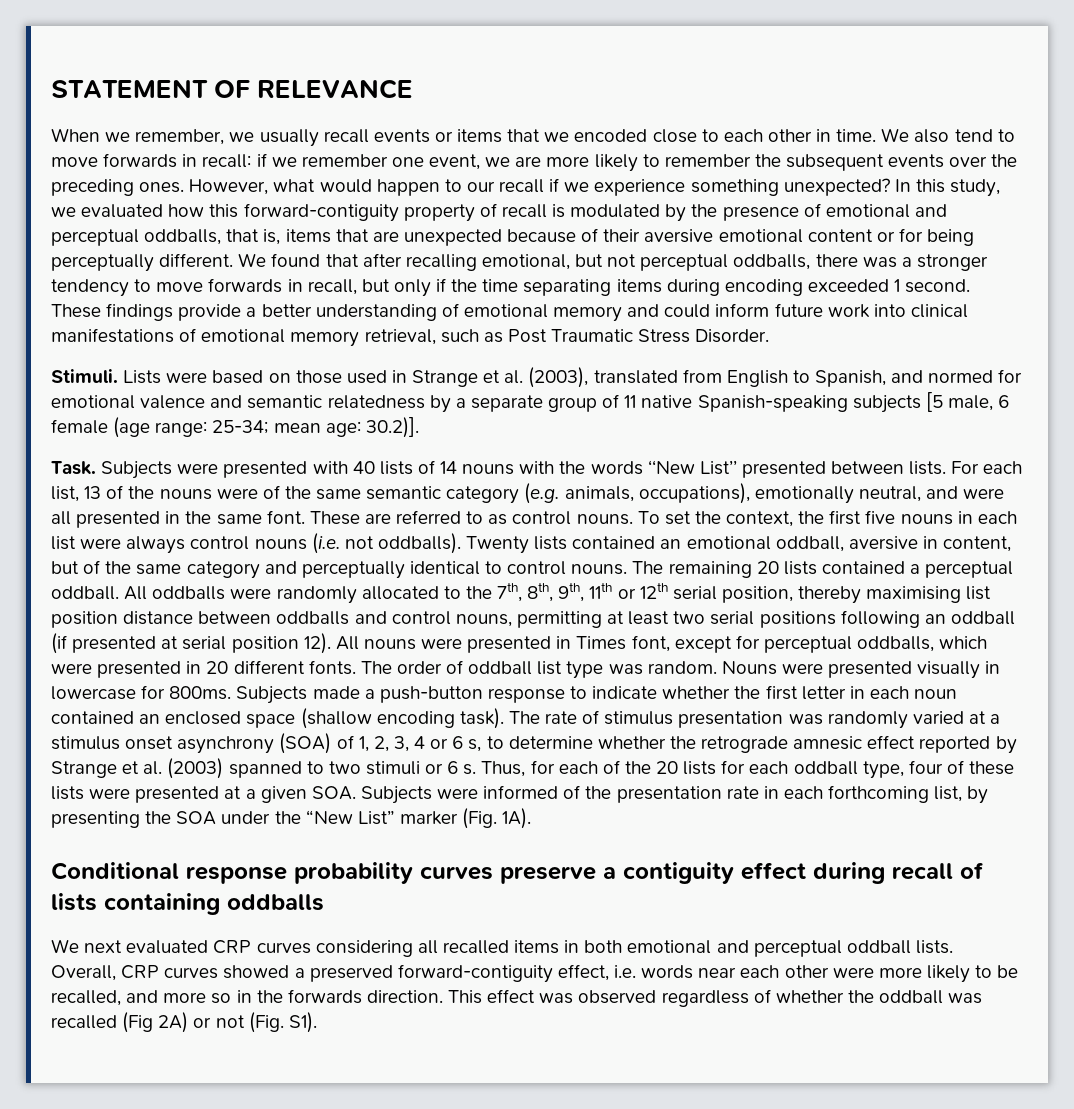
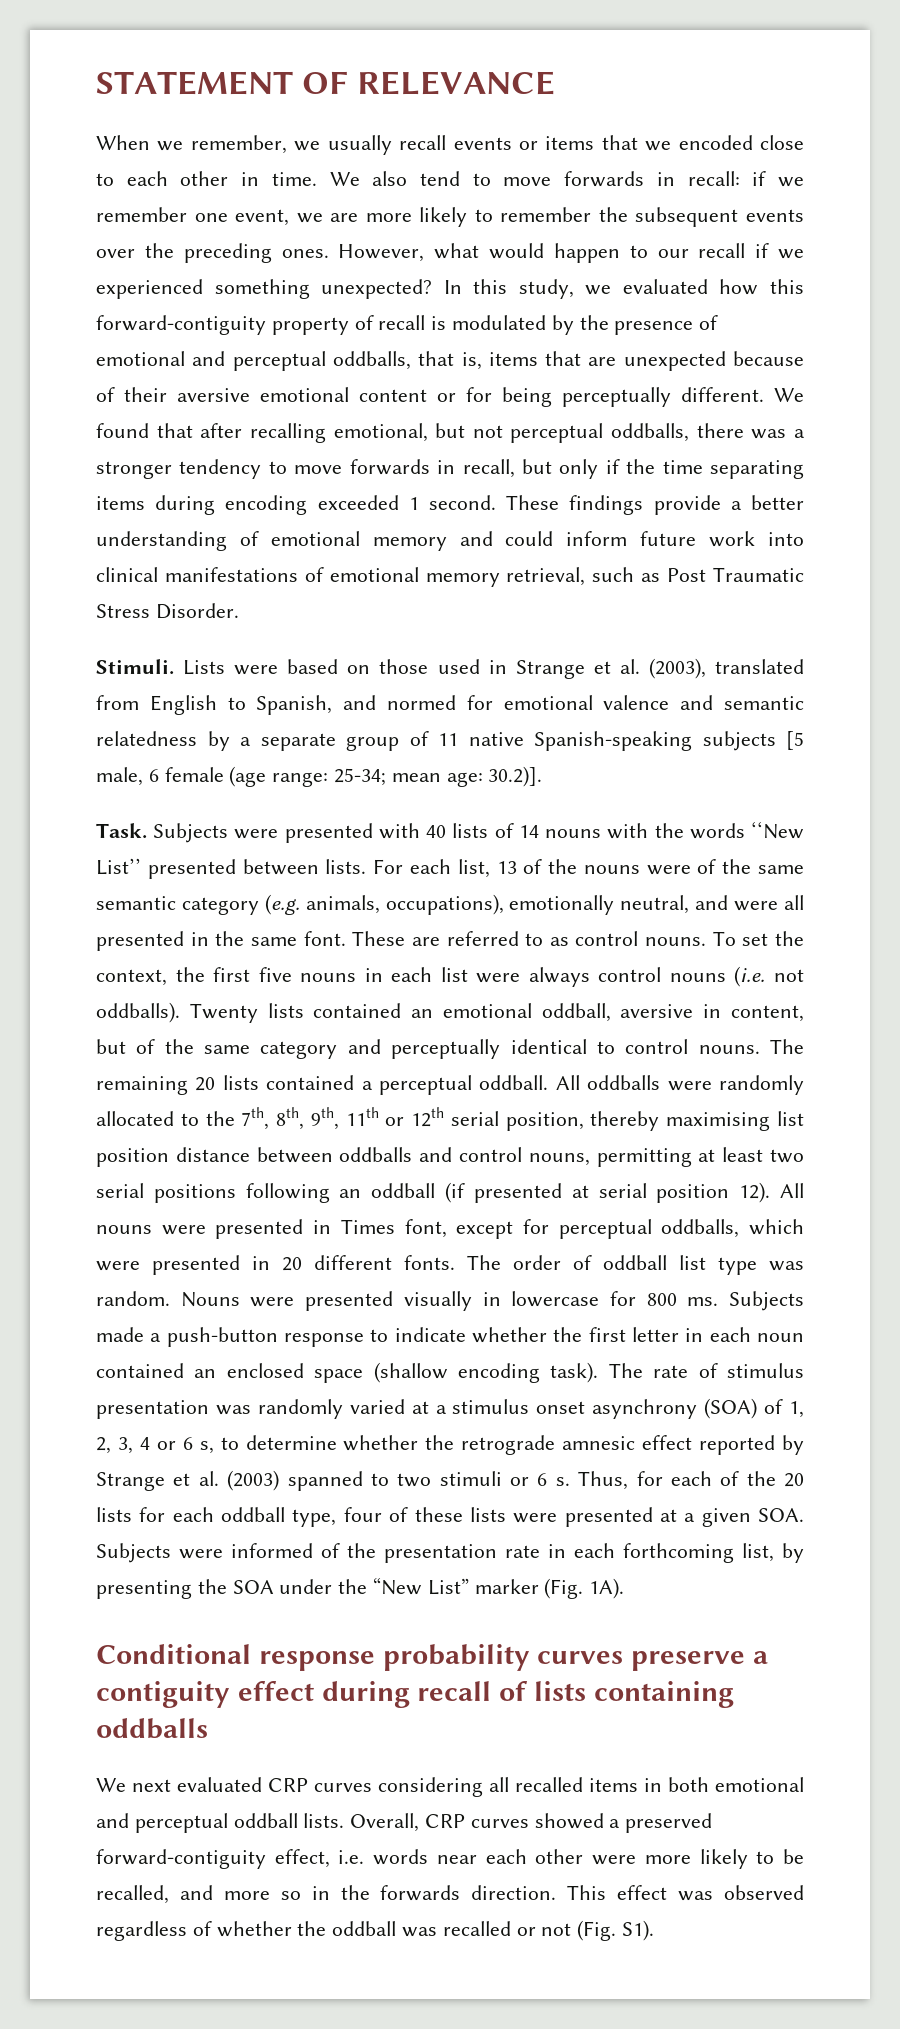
[594,179,686,196] experience -> [96,279,203,299] experienced
[169,686,232,700] 800ms. -> [646,1293,719,1306] 800 ms.
[122,1012,189,1033] (Fig 2A) -> (511, 1928) none

